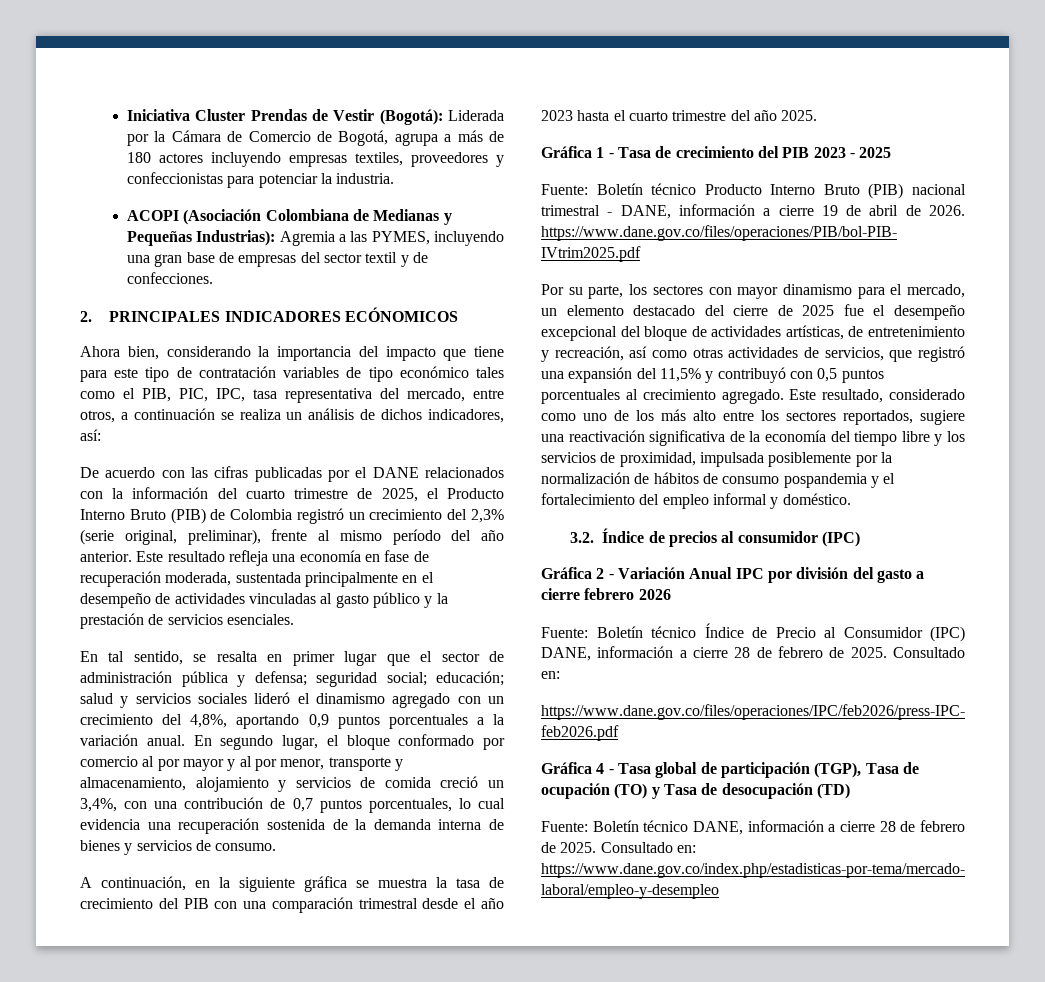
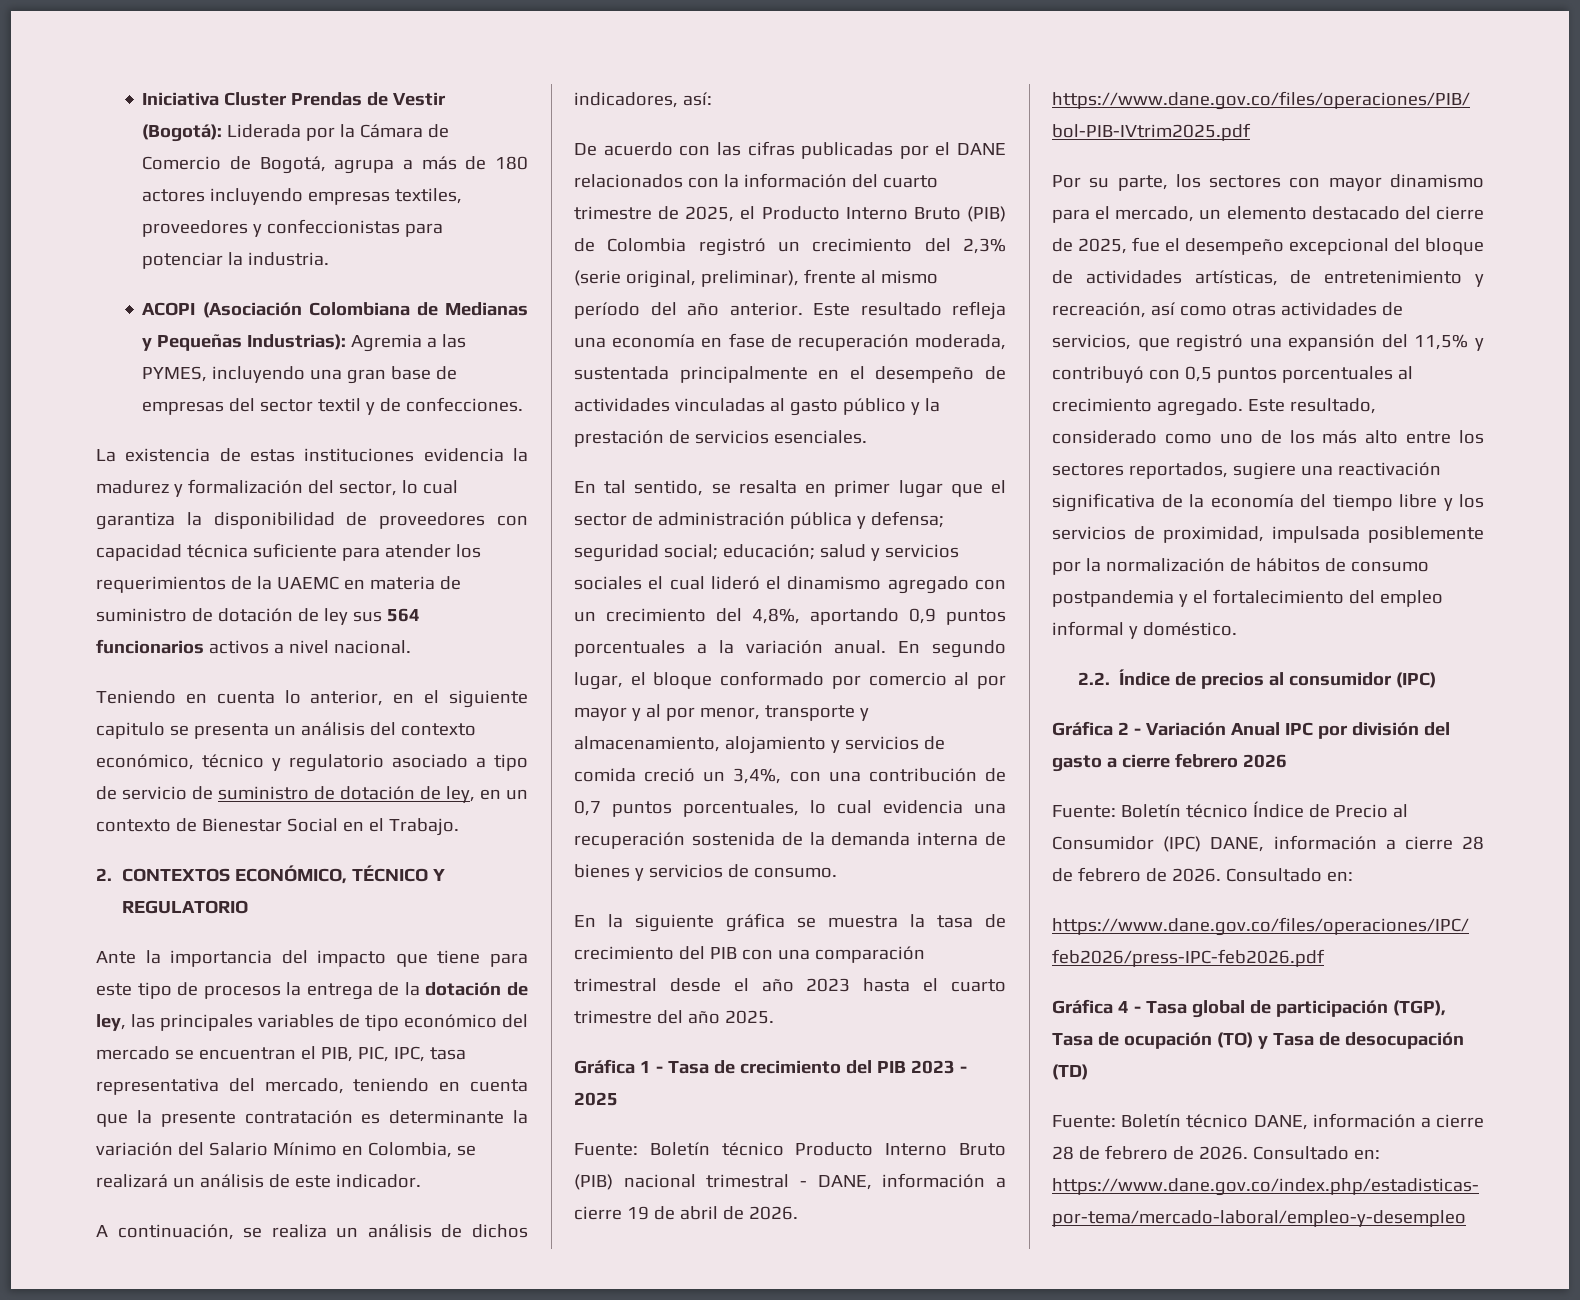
[80,307,459,322] [80,346,251,360] 2. PRINCIPALES INDICADORES ECÓNOMICOS // Ahora bien, considerando -> [96,448,528,462] [96,479,458,497] [96,512,528,530] [96,543,481,561] [96,576,461,593] [96,608,420,625] [96,639,411,654] [96,690,528,708] [96,722,476,739] [96,754,528,772] [96,786,528,803] [96,818,459,836] [96,865,446,884] [122,900,249,914] [96,951,136,964] La existencia de estas instituciones evidencia la madurez y formalización del sector, lo cual garantiza la disponibilidad de proveedores con capacidad técnica suficiente para atender los requerimientos de la UAEMC en materia de suministro de dotación de ley sus 564 funcionarios activos a nivel nacional. // Teniendo en cuenta lo anterior, en el siguiente capitulo se presenta un análisis del contexto económico, técnico y regulatorio asociado a tipo de servicio de suministro de dotación de ley, en un contexto de Bienestar Social en el Trabajo. // 2. CONTEXTOS ECONÓMICO, TÉCNICO Y REGULATORIO // Ante
[198,366,505,382] [80,391,115,399] contratación variables de tipo económico tales como -> [203,982,528,1000] [96,1014,528,1031] [96,1046,296,1060] procesos la entrega de la dotación de ley, las principales variables de tipo económico del mercado se encuentran
[473,389,504,399] [80,408,215,423] entre otros, a continuación -> [353,1078,528,1092] [96,1110,528,1127] [96,1142,476,1158] [96,1174,421,1188] [96,1224,234,1240] teniendo en cuenta que la presente contratación es determinante la variación del Salario Mínimo en Colombia, se realizará un análisis de este indicador. // A continuación,
(247, 698) none -> [648,576,705,590] el cual
[80,876,210,891] A continuación, en -> [574,915,596,927] En
[802,305,835,316] 2025 -> [1078,238,1127,254] 2025,
[783,473,867,488] pospandemia -> [1052,590,1174,607] postpandemia
[570,532,595,543] 3.2. -> [1078,672,1111,685] 2.2.
[850,647,887,658] 2025. -> [1171,868,1221,882] 2026.
[560,842,597,853] 2025. -> [1198,1146,1248,1160] 2026.

